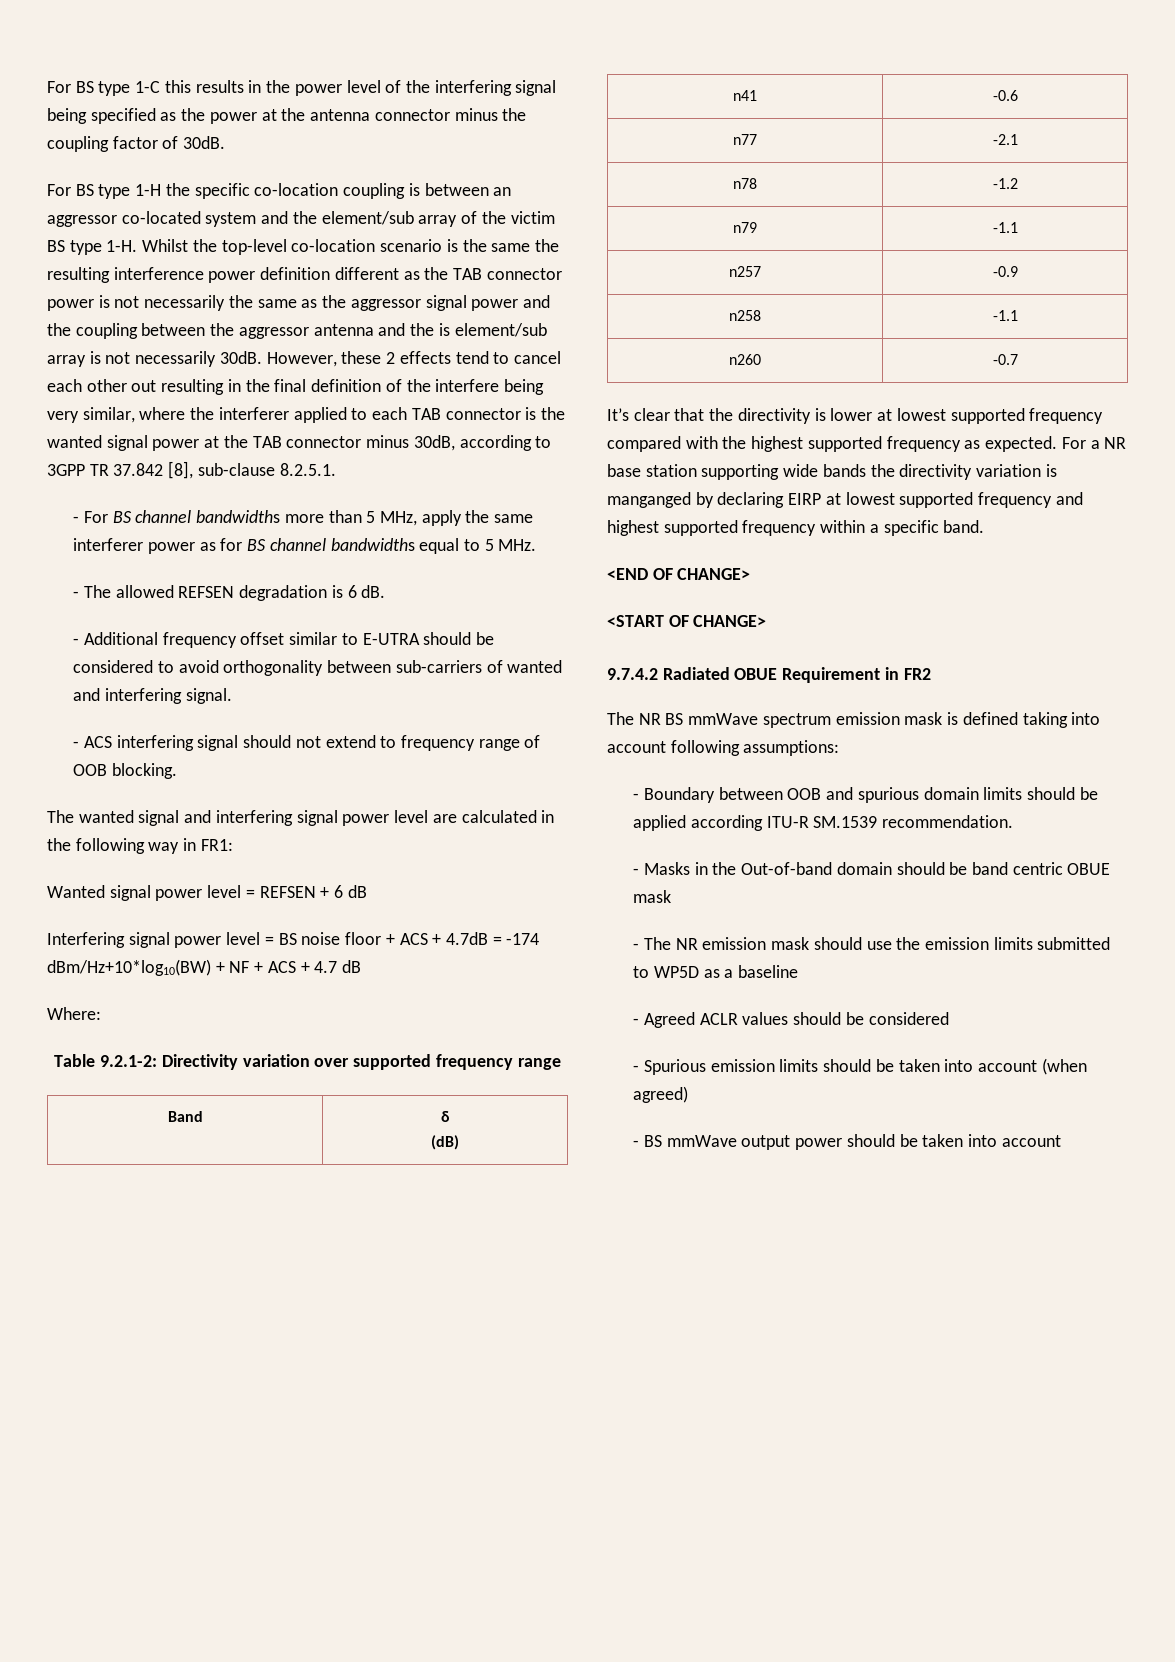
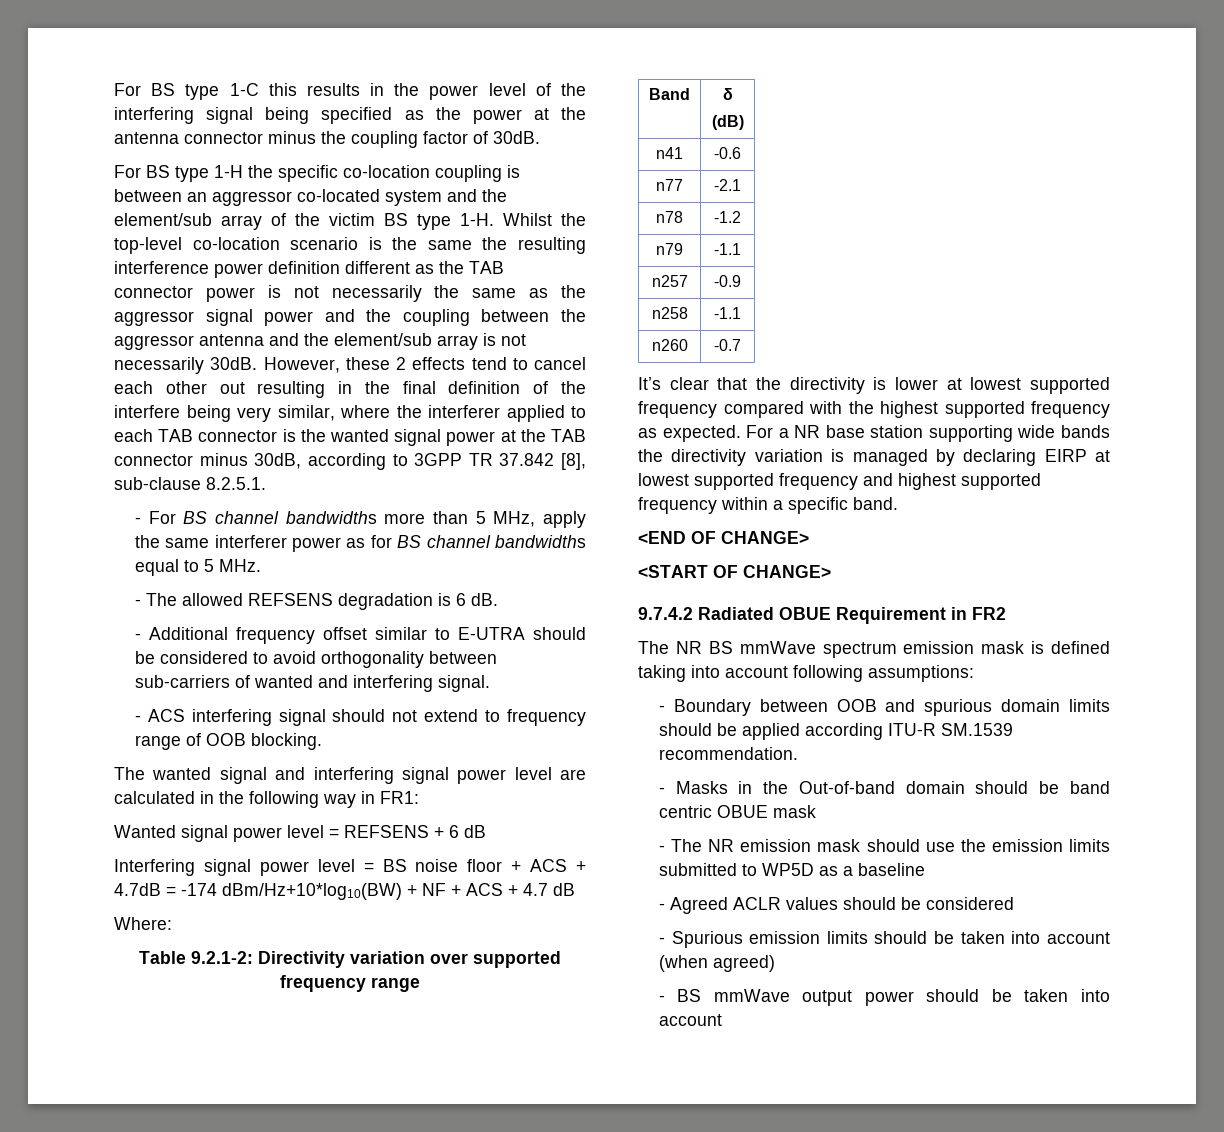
[438,323,450,336] is -> (329, 339) none
[178,586,235,598] REFSEN -> [247,593,333,606] REFSENS
[259,886,316,898] REFSEN -> [344,825,429,838] REFSENS
[607,492,691,508] manganged -> [852,449,928,466] managed

